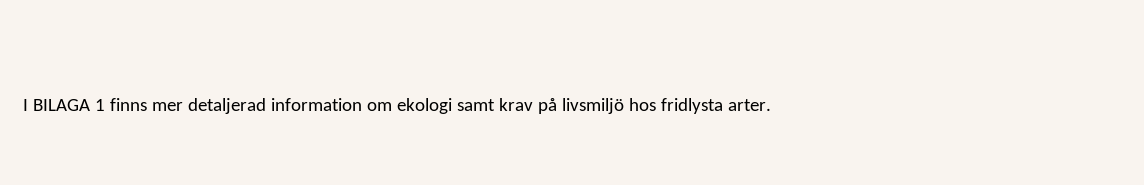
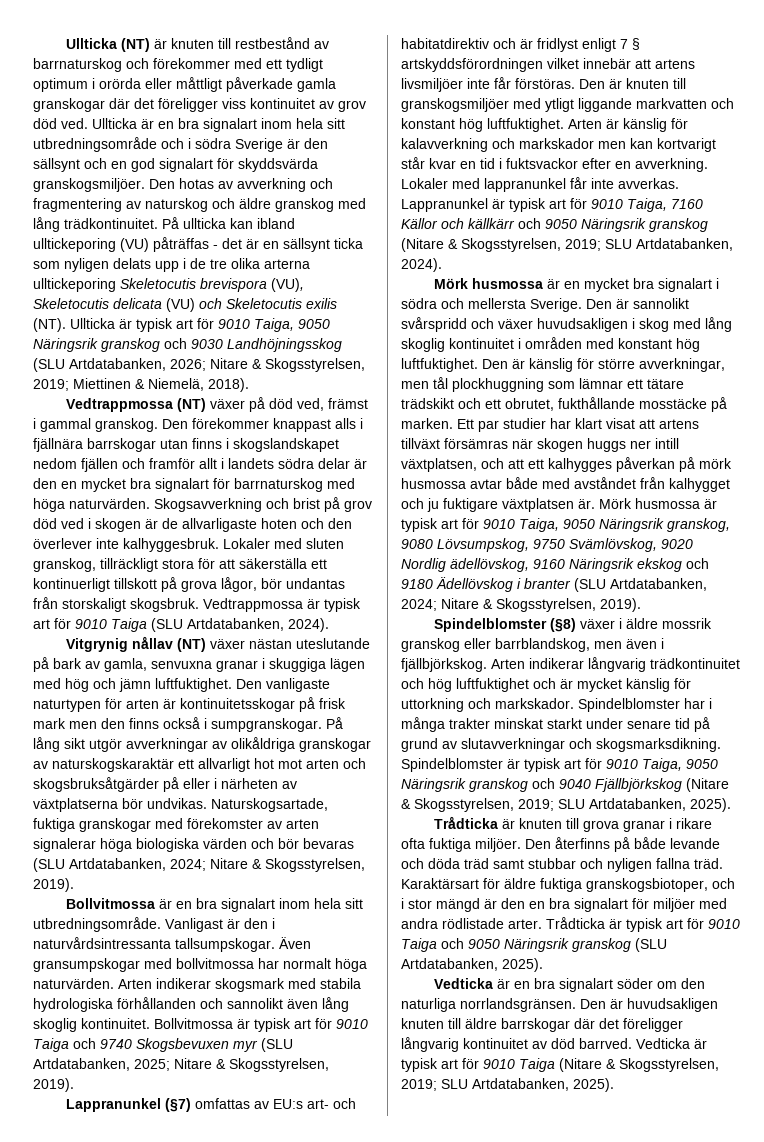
[23,98,771,114] I BILAGA 1 finns mer detaljerad information om ekologi samt krav på livsmiljö hos fridlysta arter. -> [66,37,330,52] [33,58,323,72] [33,77,336,92] [33,98,366,112] [33,118,345,132] [33,137,328,152] [33,158,318,172] [33,178,333,192] [33,198,366,212] [33,217,295,232] [33,237,363,252] [33,258,310,272] [33,278,304,292] [33,298,337,312] [33,318,330,332] [33,338,342,352] [33,358,365,372] [33,378,249,392] [66,397,369,412] [33,418,363,432] [33,438,339,452] [33,458,367,472] [33,478,355,492] [33,497,372,512] [33,518,352,532] [33,538,344,552] [33,558,327,572] [33,577,345,592] [33,597,361,612] [33,618,329,632] [66,636,371,652] [33,657,365,672] [33,678,330,692] [33,697,346,712] [33,717,343,732] [33,737,371,752] [33,758,366,772] [33,777,297,792] [33,798,328,812] [33,818,319,832] [33,838,354,852] [33,858,365,872] [33,878,74,892] [66,898,364,912] [33,917,275,932] [33,937,311,952] [33,958,367,972] [33,978,361,992] [33,997,349,1012] [33,1018,368,1032] [33,1038,293,1052] [33,1058,329,1072] [33,1078,74,1092] [66,1098,357,1112] [401,38,640,52] [401,58,695,72] [401,77,686,92] [401,98,734,112] [401,118,688,132] [401,138,716,152] [401,157,708,172] [401,177,679,192] [401,198,703,212] [401,218,708,232] [401,238,733,252] [401,258,442,272] [434,278,720,292] [401,298,689,312] [401,317,732,332] [401,337,700,352] [401,358,725,372] [401,377,684,392] [401,397,727,412] [401,418,699,432] [401,438,679,452] [401,457,732,472] [401,477,730,492] [401,498,717,512] [401,518,730,532] [401,538,693,552] [401,558,709,572] [401,577,707,592] [401,598,641,612] [434,618,713,632] [401,638,664,652] [401,657,740,672] [401,678,691,692] [401,698,712,712] [401,717,710,732] [401,738,721,752] [401,758,718,772] [401,778,729,792] [401,798,731,812] [434,816,713,832] [401,837,720,852] [401,858,723,872] [401,878,735,892] [401,898,727,912] [401,917,740,932] [401,938,667,952] [401,958,543,972] [434,978,706,992] [401,998,718,1012] [401,1018,683,1032] [401,1037,707,1052] [401,1058,719,1072] [401,1078,614,1092] Ullticka (NT) är knuten till restbestånd av barrnaturskog och förekommer med ett tydligt optimum i orörda eller måttligt påverkade gamla granskogar där det föreligger viss kontinuitet av grov död ved. Ullticka är en bra signalart inom hela sitt utbredningsområde och i södra Sverige är den sällsynt och en god signalart för skyddsvärda granskogsmiljöer. Den hotas av avverkning och fragmentering av naturskog och äldre granskog med lång trädkontinuitet. På ullticka kan ibland ulltickeporing (VU) påträffas - det är en sällsynt ticka som nyligen delats upp i de tre olika arterna ulltickeporing Skeletocutis brevispora (VU), Skeletocutis delicata (VU) och Skeletocutis exilis (NT). Ullticka är typisk art för 9010 Taiga, 9050 Näringsrik granskog och 9030 Landhöjningsskog (SLU Artdatabanken, 2026; Nitare & Skogsstyrelsen, 2019; Miettinen & Niemelä, 2018). // Vedtrappmossa (NT) växer på död ved, främst i gammal granskog. Den förekommer knappast alls i fjällnära barrskogar utan finns i skogslandskapet nedom fjällen och framför allt i landets södra delar är den en mycket bra signalart för barrnaturskog med höga naturvärden. Skogsavverkning och brist på grov död ved i skogen är de allvarligaste hoten och den överlever inte kalhyggesbruk. Lokaler med sluten granskog, tillräckligt stora för att säkerställa ett kontinuerligt tillskott på grova lågor, bör undantas från storskaligt skogsbruk. Vedtrappmossa är typisk art för 9010 Taiga (SLU Artdatabanken, 2024). // Vitgrynig nållav (NT) växer nästan uteslutande på bark av gamla, senvuxna granar i skuggiga lägen med hög och jämn luftfuktighet. Den vanligaste naturtypen för arten är kontinuitetsskogar på frisk mark men den finns också i sumpgranskogar. På lång sikt utgör avverkningar av olikåldriga granskogar av naturskogskaraktär ett allvarligt hot mot arten och skogsbruksåtgärder på eller i närheten av växtplatserna bör undvikas. Naturskogsartade, fuktiga granskogar med förekomster av arten signalerar höga biologiska värden och bör bevaras (SLU Artdatabanken, 2024; Nitare & Skogsstyrelsen, 2019). // Bollvitmossa är en bra signalart inom hela sitt utbredningsområde. Vanligast är den i naturvårdsintressanta tallsumpskogar. Även gransumpskogar med bollvitmossa har normalt höga naturvärden. Arten indikerar skogsmark med stabila hydrologiska förhållanden och sannolikt även lång skoglig kontinuitet. Bollvitmossa är typisk art för 9010 Taiga och 9740 Skogsbevuxen myr (SLU Artdatabanken, 2025; Nitare & Skogsstyrelsen, 2019). // Lappranunkel (§7) omfattas av EU:s art- och habitatdirektiv och är fridlyst enligt 7 § artskyddsförordningen vilket innebär att artens livsmiljöer inte får förstöras. Den är knuten till granskogsmiljöer med ytligt liggande markvatten och konstant hög luftfuktighet. Arten är känslig för kalavverkning och markskador men kan kortvarigt står kvar en tid i fuktsvackor efter en avverkning. Lokaler med lappranunkel får inte avverkas. Lappranunkel är typisk art för 9010 Taiga, 7160 Källor och källkärr och 9050 Näringsrik granskog (Nitare & Skogsstyrelsen, 2019; SLU Artdatabanken, 2024). // Mörk husmossa är en mycket bra signalart i södra och mellersta Sverige. Den är sannolikt svårspridd och växer huvudsakligen i skog med lång skoglig kontinuitet i områden med konstant hög luftfuktighet. Den är känslig för större avverkningar, men tål plockhuggning som lämnar ett tätare trädskikt och ett obrutet, fukthållande mosstäcke på marken. Ett par studier har klart visat att artens tillväxt försämras när skogen huggs ner intill växtplatsen, och att ett kalhygges påverkan på mörk husmossa avtar både med avståndet från kalhygget och ju fuktigare växtplatsen är. Mörk husmossa är typisk art för 9010 Taiga, 9050 Näringsrik granskog, 9080 Lövsumpskog, 9750 Svämlövskog, 9020 Nordlig ädellövskog, 9160 Näringsrik ekskog och 9180 Ädellövskog i branter (SLU Artdatabanken, 2024; Nitare & Skogsstyrelsen, 2019). // Spindelblomster (§8) växer i äldre mossrik granskog eller barrblandskog, men även i fjällbjörkskog. Arten indikerar långvarig trädkontinuitet och hög luftfuktighet och är mycket känslig för uttorkning och markskador. Spindelblomster har i många trakter minskat starkt under senare tid på grund av slutavverkningar och skogsmarksdikning. Spindelblomster är typisk art för 9010 Taiga, 9050 Näringsrik granskog och 9040 Fjällbjörkskog (Nitare & Skogsstyrelsen, 2019; SLU Artdatabanken, 2025). // Trådticka är knuten till grova granar i rikare ofta fuktiga miljöer. Den återfinns på både levande och döda träd samt stubbar och nyligen fallna träd. Karaktärsart för äldre fuktiga granskogsbiotoper, och i stor mängd är den en bra signalart för miljöer med andra rödlistade arter. Trådticka är typisk art för 9010 Taiga och 9050 Näringsrik granskog (SLU Artdatabanken, 2025). // Vedticka är en bra signalart söder om den naturliga norrlandsgränsen. Den är huvudsakligen knuten till äldre barrskogar där det föreligger långvarig kontinuitet av död barrved. Vedticka är typisk art för 9010 Taiga (Nitare & Skogsstyrelsen, 2019; SLU Artdatabanken, 2025).

